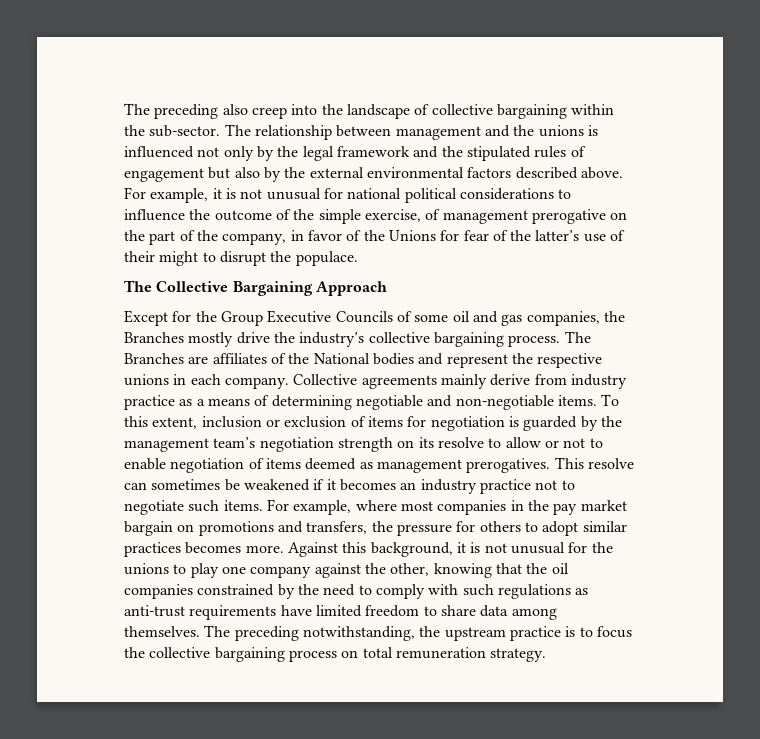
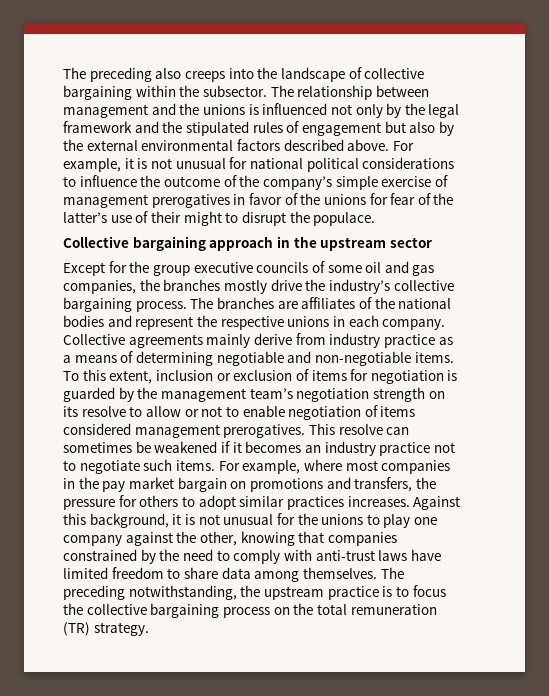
[251,107,287,119] creep -> [184,71,225,82] creeps
[149,125,221,137] sub-sector. -> [202,85,267,97] subsector.
[318,209,628,224] [124,230,287,245] simple exercise, of management prerogative on the part of the company, -> [262,175,448,190] [63,194,230,208] company’s simple exercise of management prerogatives
[388,230,436,241] Unions -> [323,194,366,205] unions
[124,280,387,296] The Collective Bargaining Approach -> [63,236,432,251] Collective bargaining approach in the upstream sector
[220,310,393,326] Group Executive Councils -> [152,262,309,276] group executive councils
[124,332,184,343] Branches -> [163,279,221,291] branches
[124,353,184,364] Branches -> [216,297,274,309] branches
[313,353,370,364] National -> [398,298,452,309] national
[305,458,373,470] deemed as -> [63,423,131,435] considered
[185,542,284,554] becomes more. -> [347,496,410,507] increases.
[526,563,569,574] the oil -> (325, 537) none
[462,584,589,599] [124,605,277,620] such regulations as anti-trust requirements -> [315,550,408,561] anti-trust laws
(359, 654) none -> [293,603,314,615] the
(486, 653) none -> [63,622,90,636] (TR)

